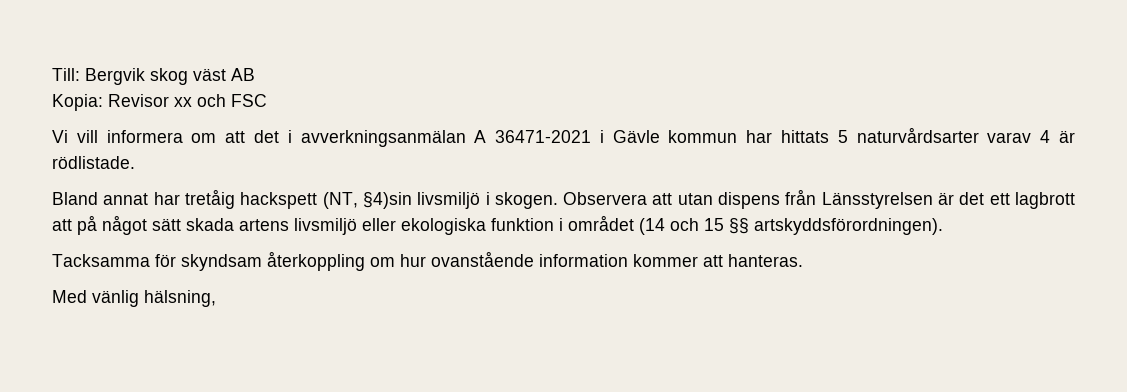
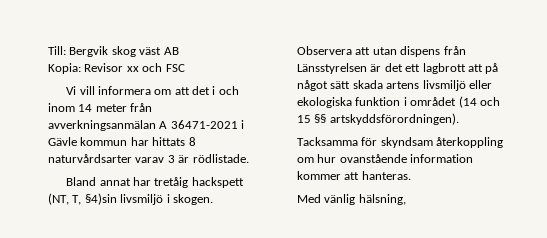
(292, 136) none -> [218,86,239,95] [48,103,153,112] och inom 14 meter från
[837,130,848,143] 5 -> [188,137,196,146] 8
[1040,130,1051,143] 4 -> [167,155,175,163] 3
(358, 200) none -> [72,195,82,205] T,

